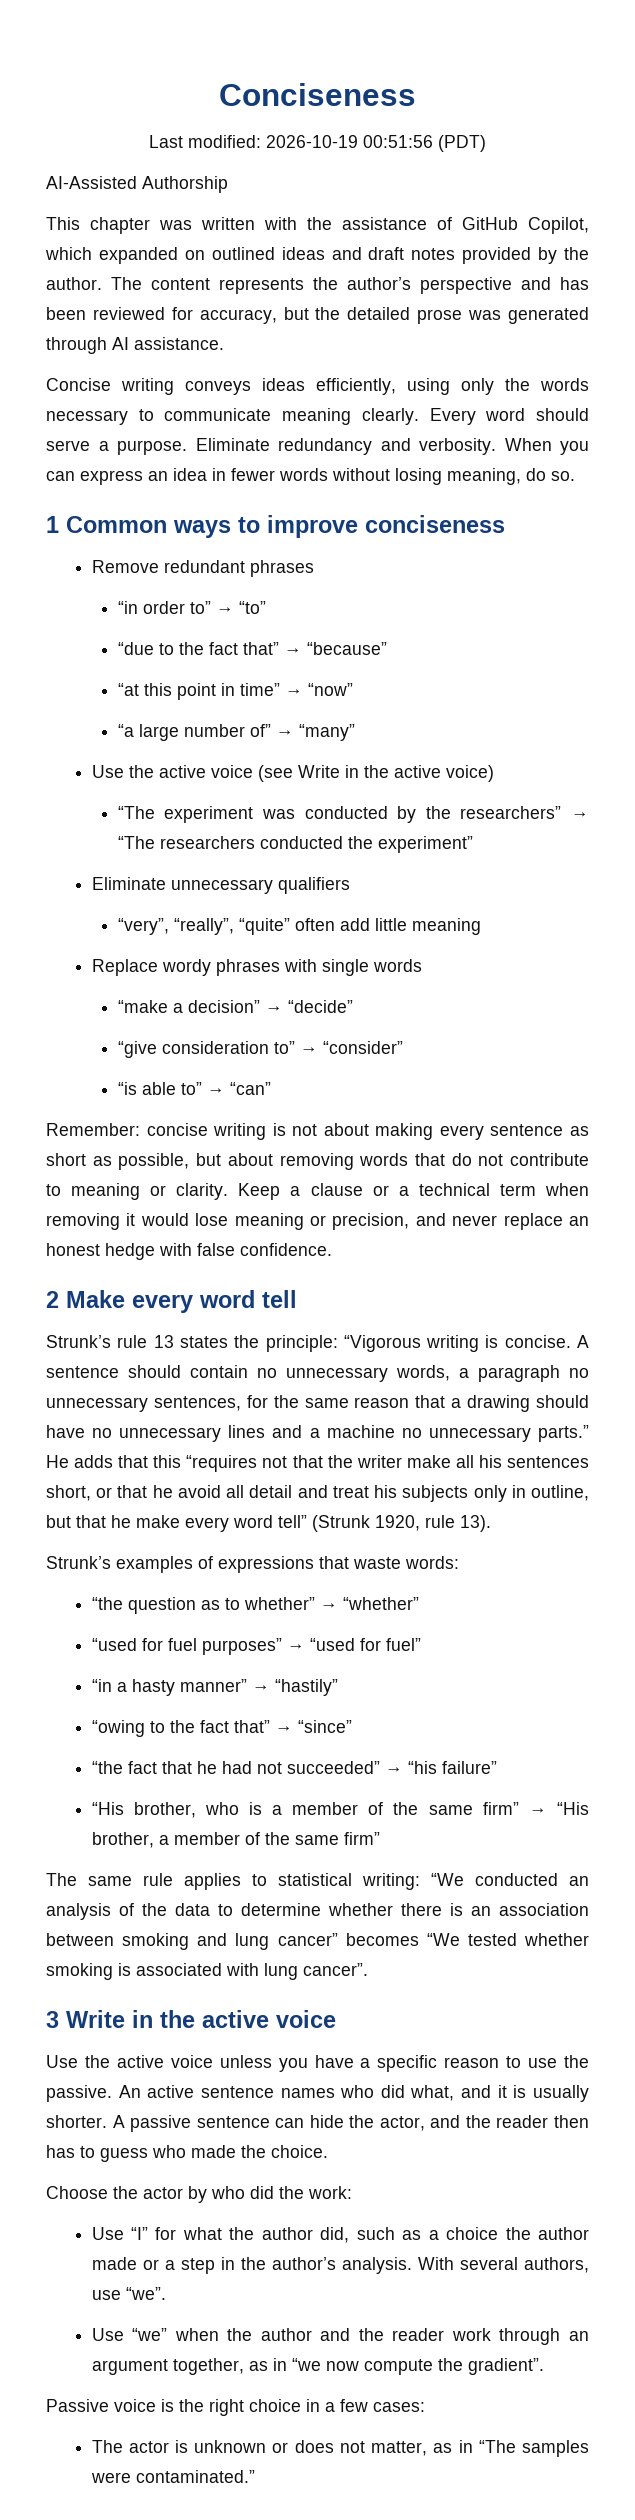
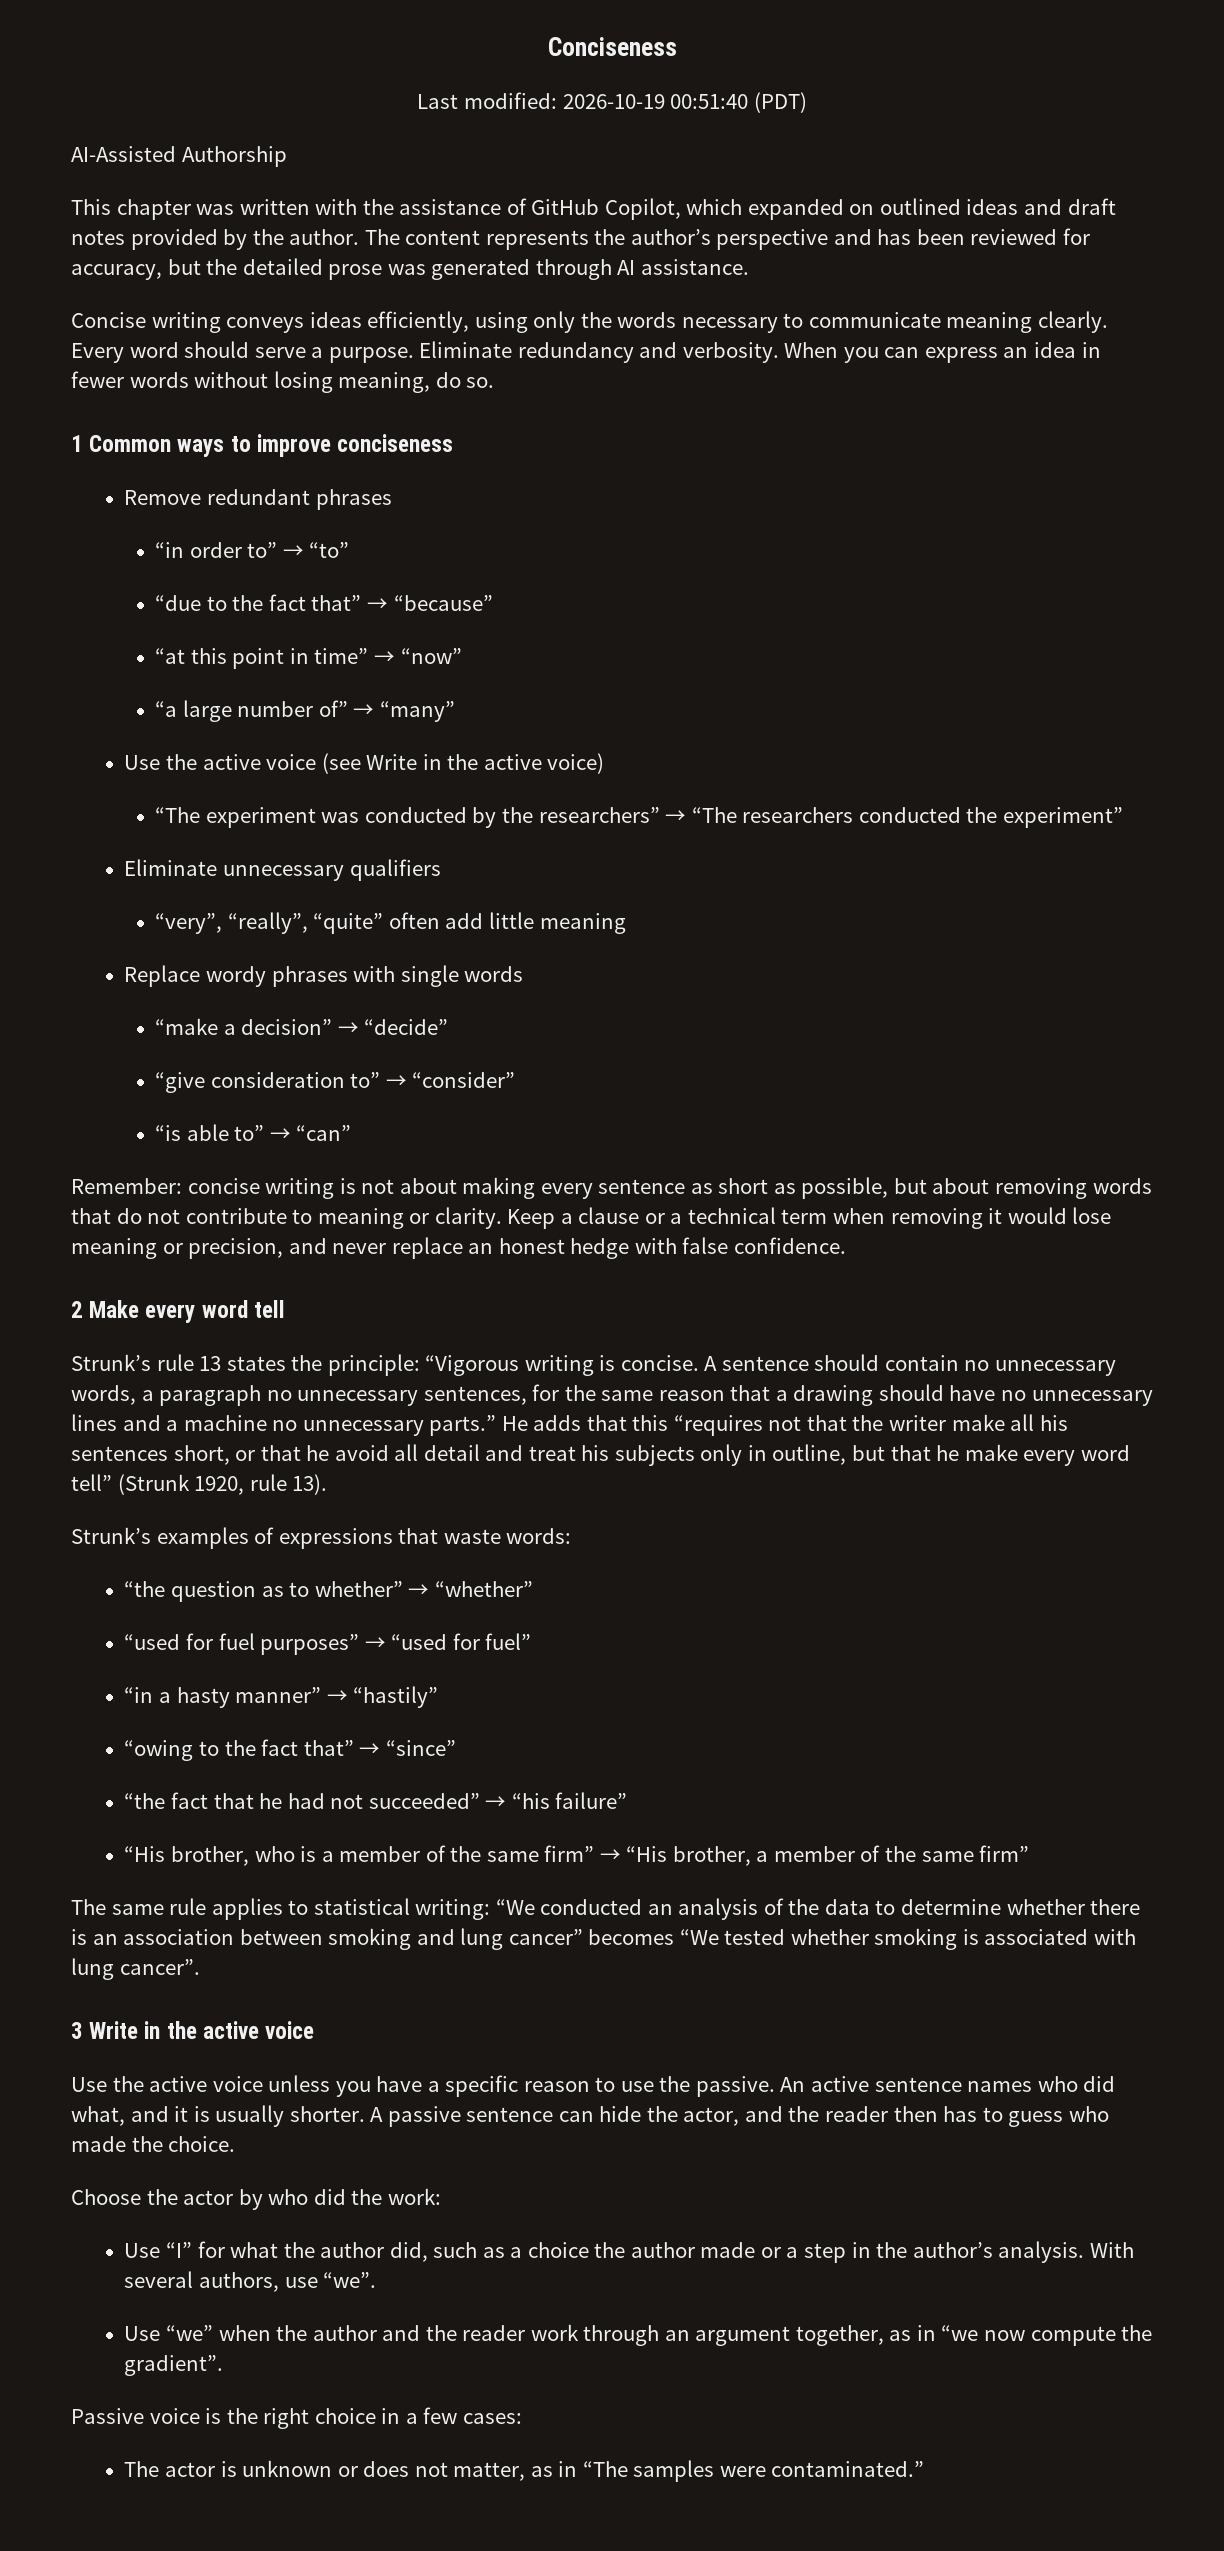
[363,135,433,148] 00:51:56 -> [670,94,749,109] 00:51:40

